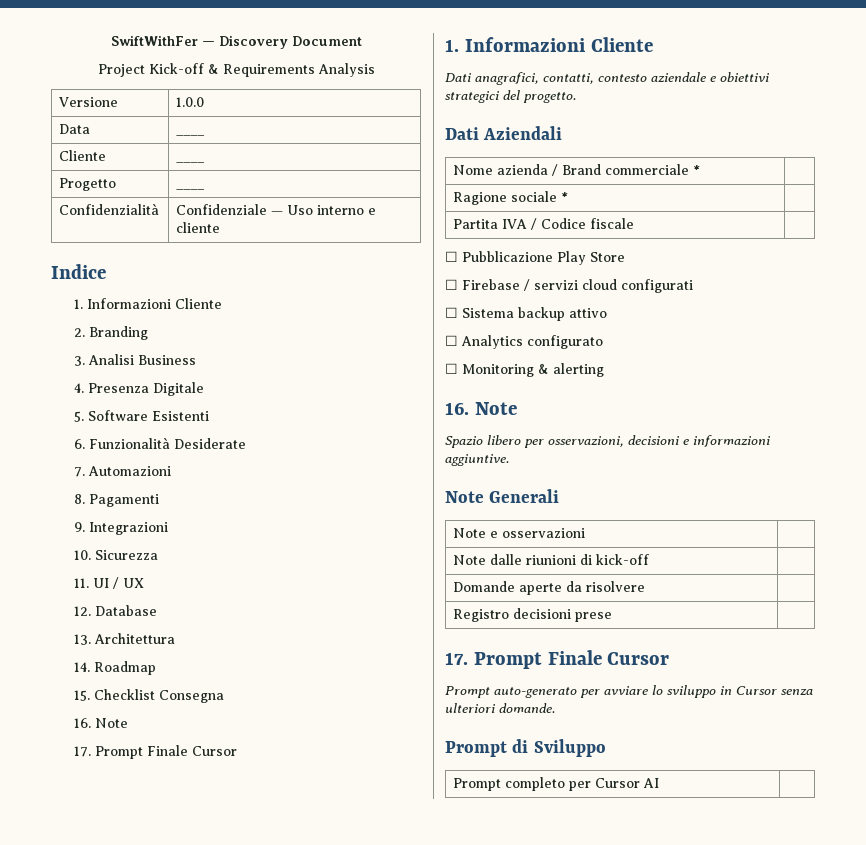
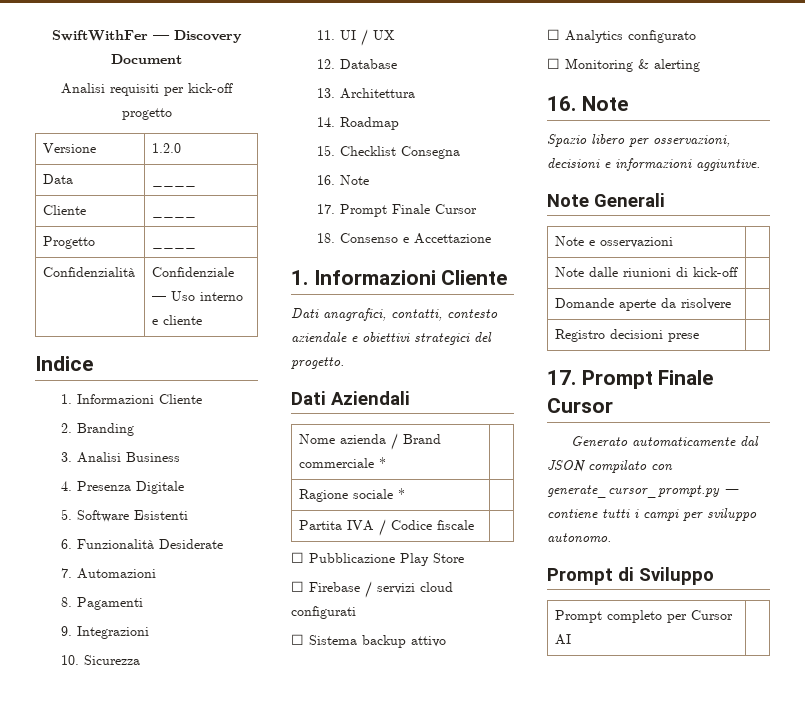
[97,63,375,77] Project Kick-off & Requirements Analysis -> [61,83,233,96] [121,108,172,120] Analisi requisiti per kick-off progetto
[176,97,205,107] 1.0.0 -> [152,143,182,153] 1.2.0
(237, 751) none -> [317,233,492,244] // 18. Consenso e Accettazione
[445,685,813,698] [445,703,555,713] Prompt auto-generato per avviare lo sviluppo in Cursor senza ulteriori domande. -> [571,436,760,447] [547,460,673,473] [547,485,739,498] [547,508,757,521] [547,533,611,543] Generato automaticamente dal JSON compilato con generate_cursor_prompt.py — contiene tutti i campi per sviluppo autonomo.

